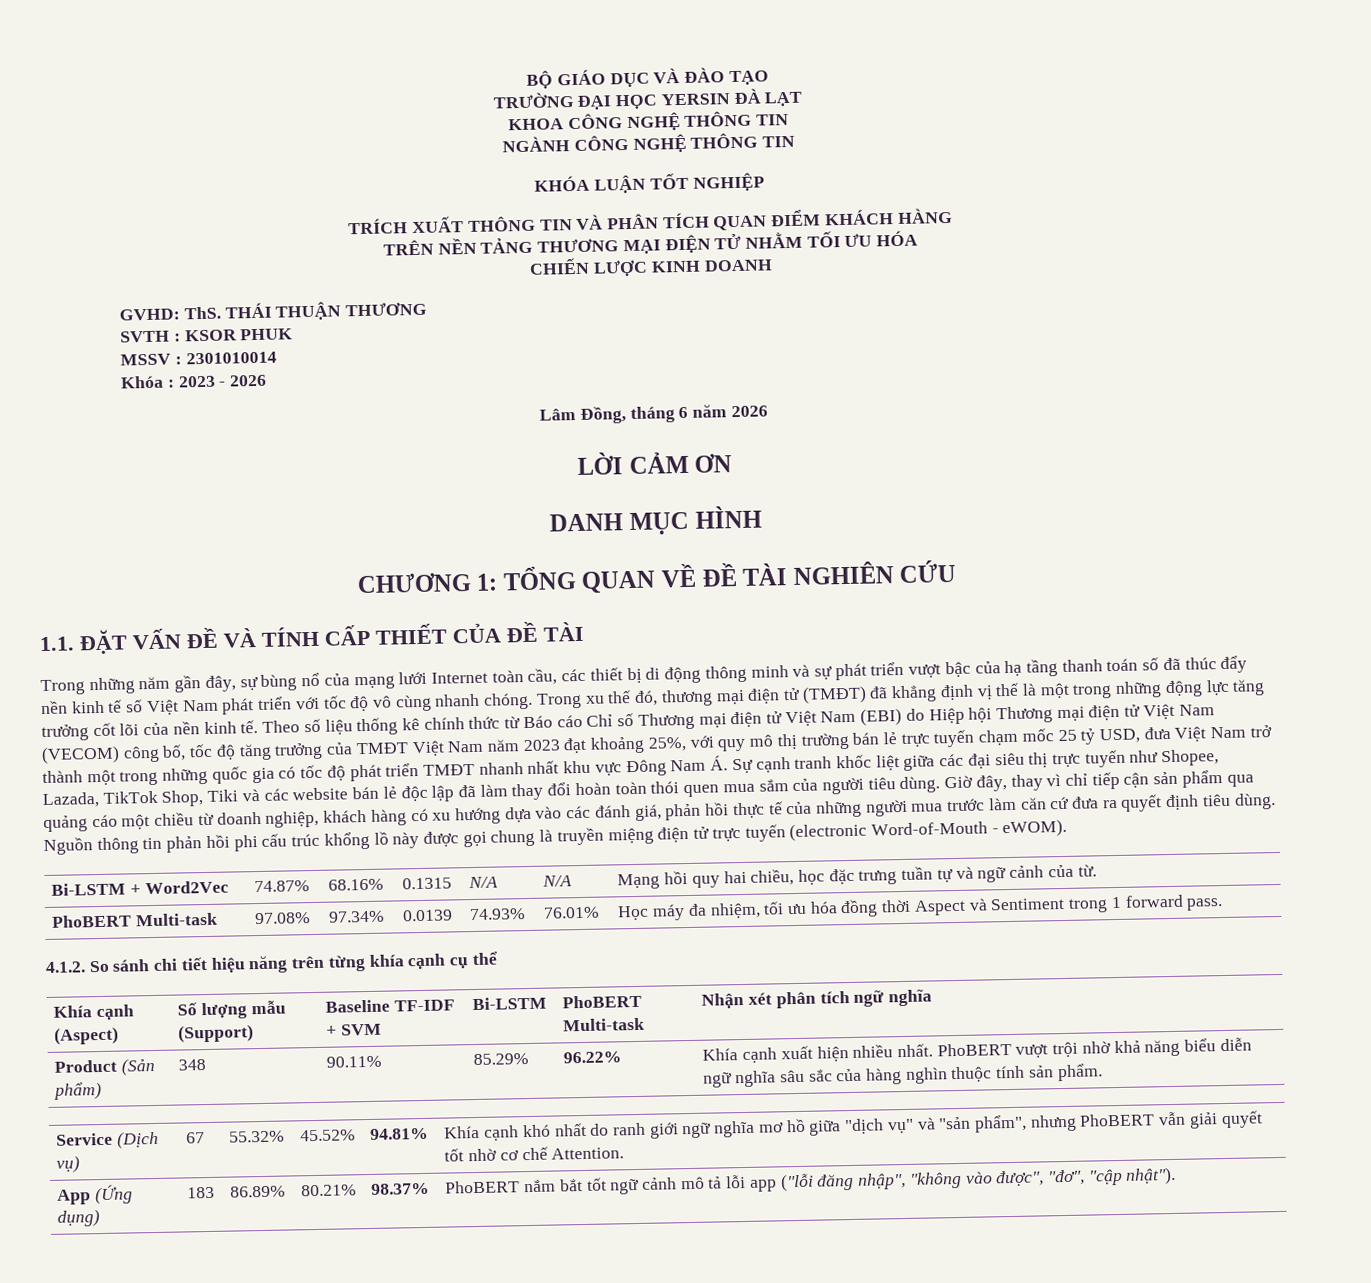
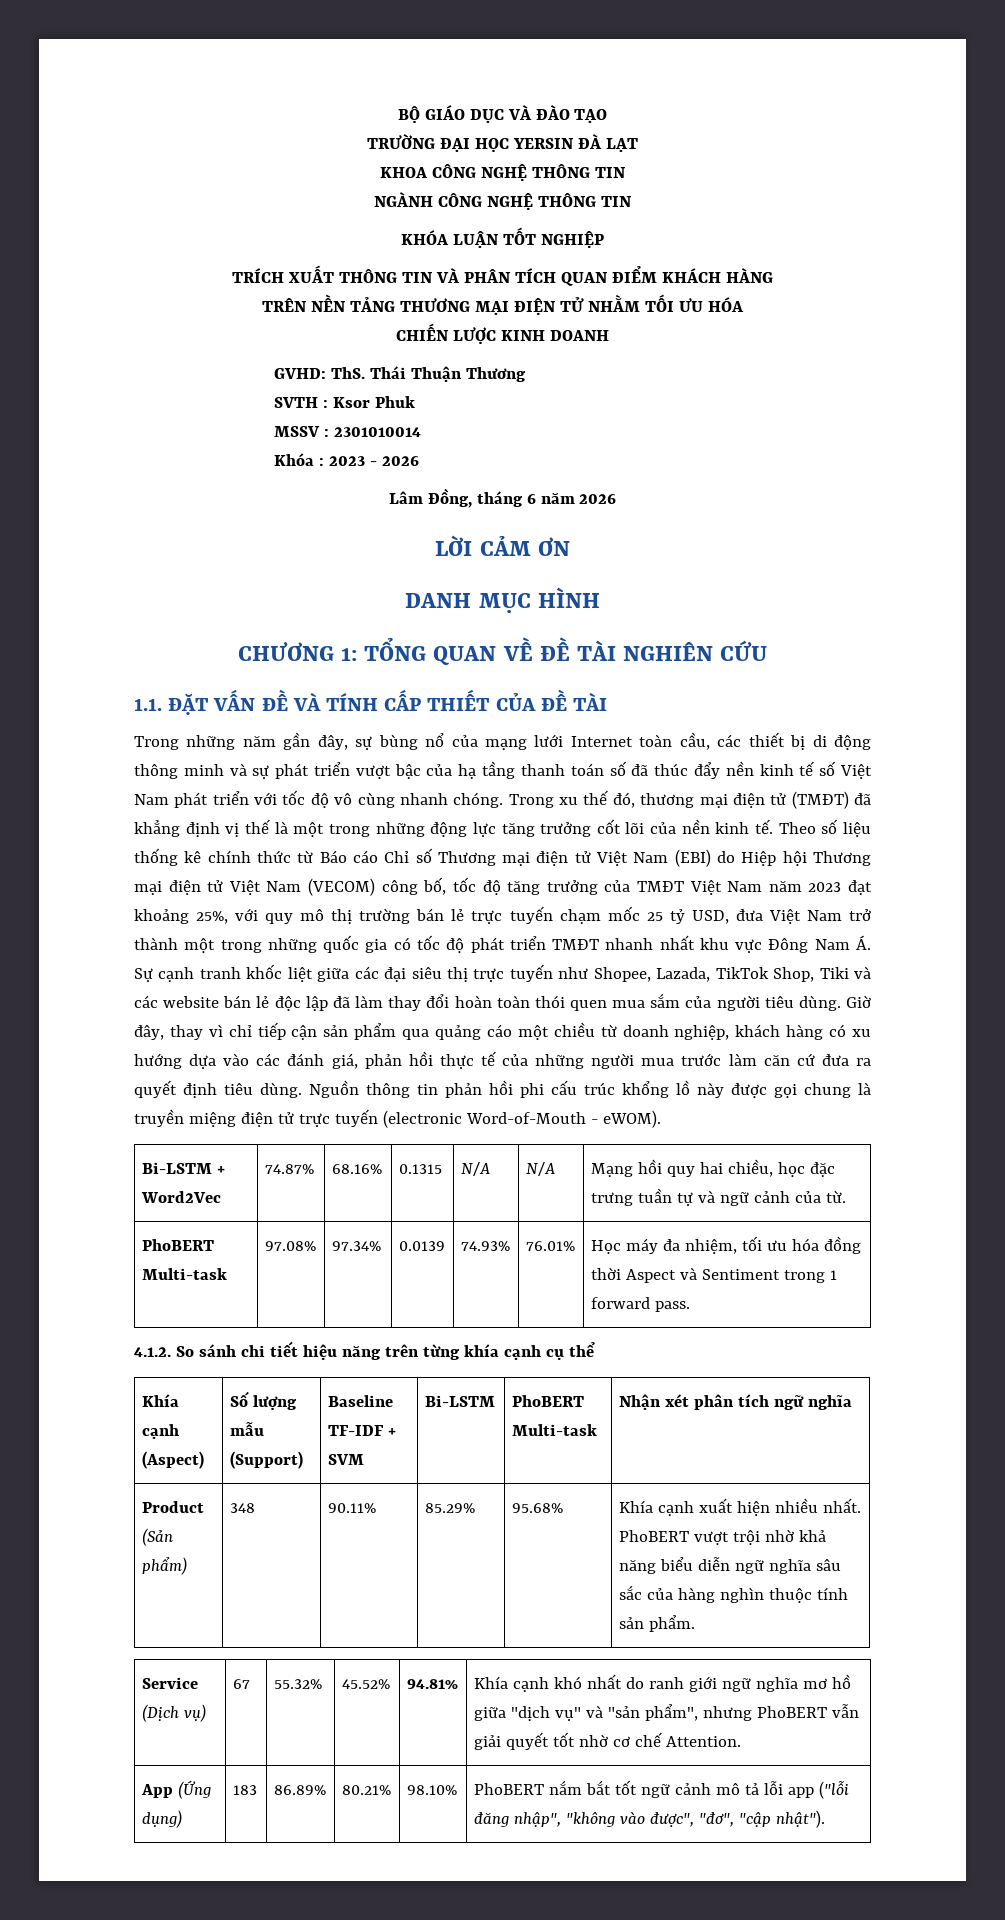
[224,301,428,321] THÁI THUẬN THƯƠNG -> [369,366,526,382] Thái Thuận Thương
[184,328,294,342] KSOR PHUK -> [332,396,415,408] Ksor Phuk
[563,1051,623,1064] 96.22% -> [511,1503,563,1513] 95.68%
[371,1182,431,1195] 98.37% -> [406,1785,457,1795] 98.10%

